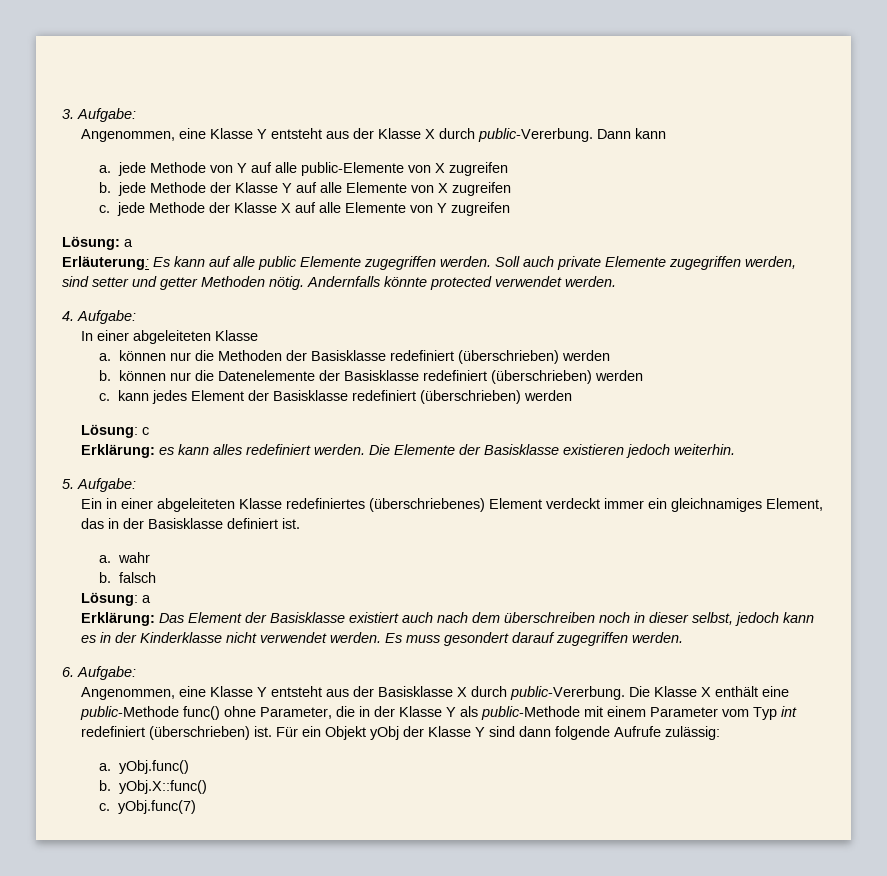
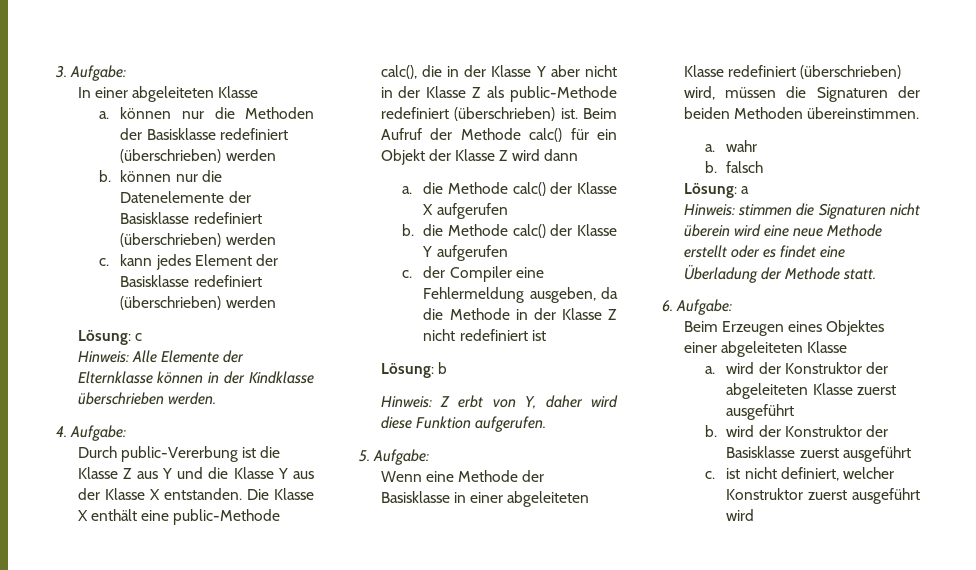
[80,128,666,142] [99,162,508,176] [99,182,511,196] [99,202,510,216] [62,236,133,250] [62,256,796,270] [62,276,616,290] [62,310,136,324] // Angenommen, eine Klasse Y entsteht aus der Klasse X durch public-Vererbung. Dann kann // a. jede Methode von Y auf alle public-Elemente von X zugreifen // b. jede Methode der Klasse Y auf alle Elemente von X zugreifen // c. jede Methode der Klasse X auf alle Elemente von Y zugreifen // Lösung: a // Erläuterung: Es kann auf alle public Elemente zugegriffen werden. Soll auch private Elemente zugegriffen werden, sind setter und getter Methoden nötig. Andernfalls könnte protected verwendet werden. // 4. Aufgabe: -> (127, 73) none
[80,444,735,458] [62,478,136,492] [80,498,823,512] [80,518,300,529] Erklärung: es kann alles redefiniert werden. Die Elemente der Basisklasse existieren jedoch weiterhin. // 5. Aufgabe: // Ein in einer abgeleiteten Klasse redefiniertes (überschriebenes) Element verdeckt immer ein gleichnamiges Element, das in der Basisklasse definiert ist. -> [77,350,245,363] [77,371,314,384] [77,392,216,405] [56,425,127,441] [77,446,281,462] [77,467,314,479] [77,488,314,500] [77,509,281,525] [380,65,617,79] [380,86,617,102] [380,107,617,121] [380,128,617,142] [380,149,579,165] [401,182,617,196] [423,203,508,219] [401,224,617,238] [422,245,508,261] [401,266,544,282] [423,287,618,303] [423,308,617,320] [423,329,546,341] [380,362,447,378] [380,395,618,409] [380,416,546,432] [359,449,430,465] [380,470,545,482] [380,491,590,507] [683,65,901,79] [683,86,920,102] [683,107,919,119] Hinweis: Alle Elemente der Elternklasse können in der Kindklasse überschrieben werden. // 4. Aufgabe: // Durch public-Vererbung ist die Klasse Z aus Y und die Klasse Y aus der Klasse X entstanden. Die Klasse X enthält eine public-Methode calc(), die in der Klasse Y aber nicht in der Klasse Z als public-Methode redefiniert (überschrieben) ist. Beim Aufruf der Methode calc() für ein Objekt der Klasse Z wird dann // a. die Methode calc() der Klasse X aufgerufen // b. die Methode calc() der Klasse Y aufgerufen // c. der Compiler eine Fehlermeldung ausgeben, da die Methode in der Klasse Z nicht redefiniert ist // Lösung: b // Hinweis: Z erbt von Y, daher wird diese Funktion aufgerufen. // 5. Aufgabe: // Wenn eine Methode der Basisklasse in einer abgeleiteten Klasse redefiniert (überschrieben) wird, müssen die Signaturen der beiden Methoden übereinstimmen.
[80,612,814,626] [80,632,683,646] [62,666,136,680] [80,686,789,700] [79,706,797,720] [80,726,720,740] [99,760,189,774] [99,780,207,794] [99,800,196,814] Erklärung: Das Element der Basisklasse existiert auch nach dem überschreiben noch in dieser selbst, jedoch kann es in der Kinderklasse nicht verwendet werden. Es muss gesondert darauf zugegriffen werden. // 6. Aufgabe: // Angenommen, eine Klasse Y entsteht aus der Basisklasse X durch public-Vererbung. Die Klasse X enthält eine public-Methode func() ohne Parameter, die in der Klasse Y als public-Methode mit einem Parameter vom Typ int redefiniert (überschrieben) ist. Für ein Objekt yObj der Klasse Y sind dann folgende Aufrufe zulässig: // a. yObj.func() // b. yObj.X::func() // c. yObj.func(7) -> [683,203,920,219] [683,224,883,237] [683,245,846,258] [683,264,877,283] [662,299,733,315] [683,320,885,336] [683,341,847,357] [704,362,889,374] [726,383,896,399] [726,404,795,420] [704,425,889,437] [726,446,911,462] [704,467,895,481] [726,488,920,504] [726,509,755,521] Hinweis: stimmen die Signaturen nicht überein wird eine neue Methode erstellt oder es findet eine Überladung der Methode statt. // 6. Aufgabe: // Beim Erzeugen eines Objektes einer abgeleiteten Klasse // a. wird der Konstruktor der abgeleiteten Klasse zuerst ausgeführt // b. wird der Konstruktor der Basisklasse zuerst ausgeführt // c. ist nicht definiert, welcher Konstruktor zuerst ausgeführt wird

